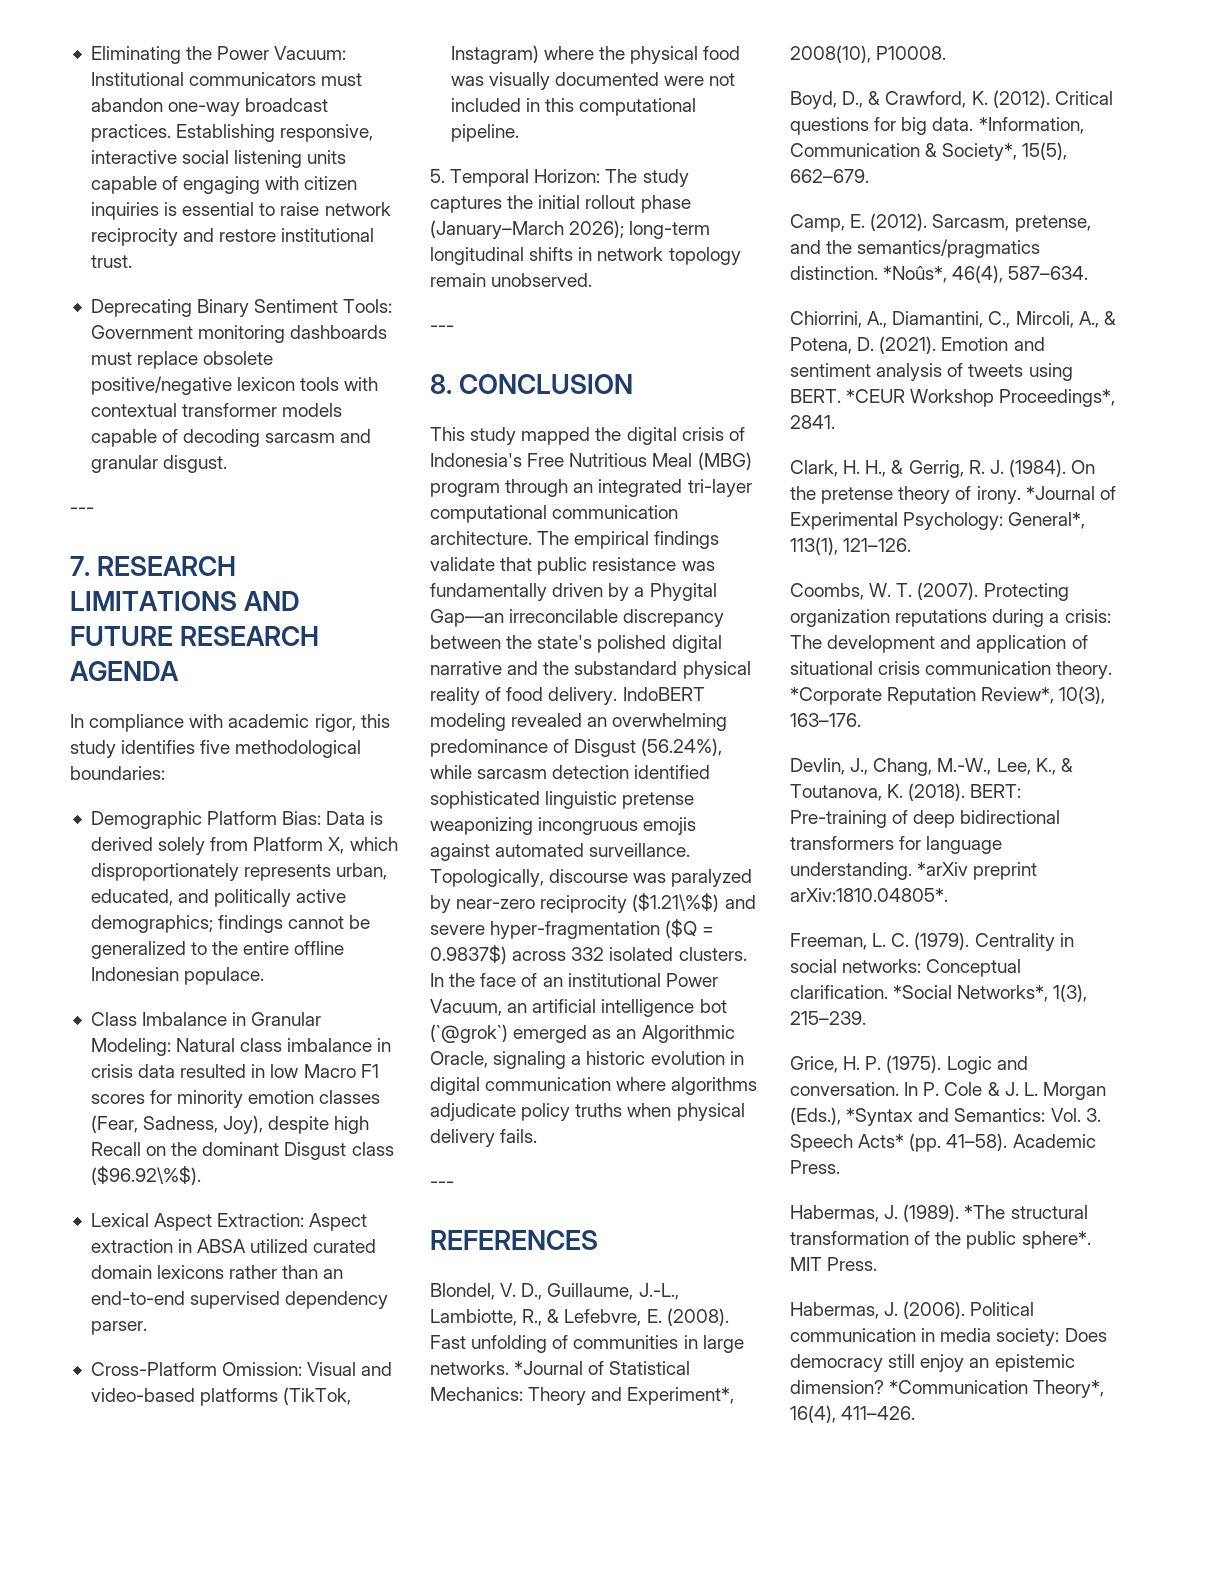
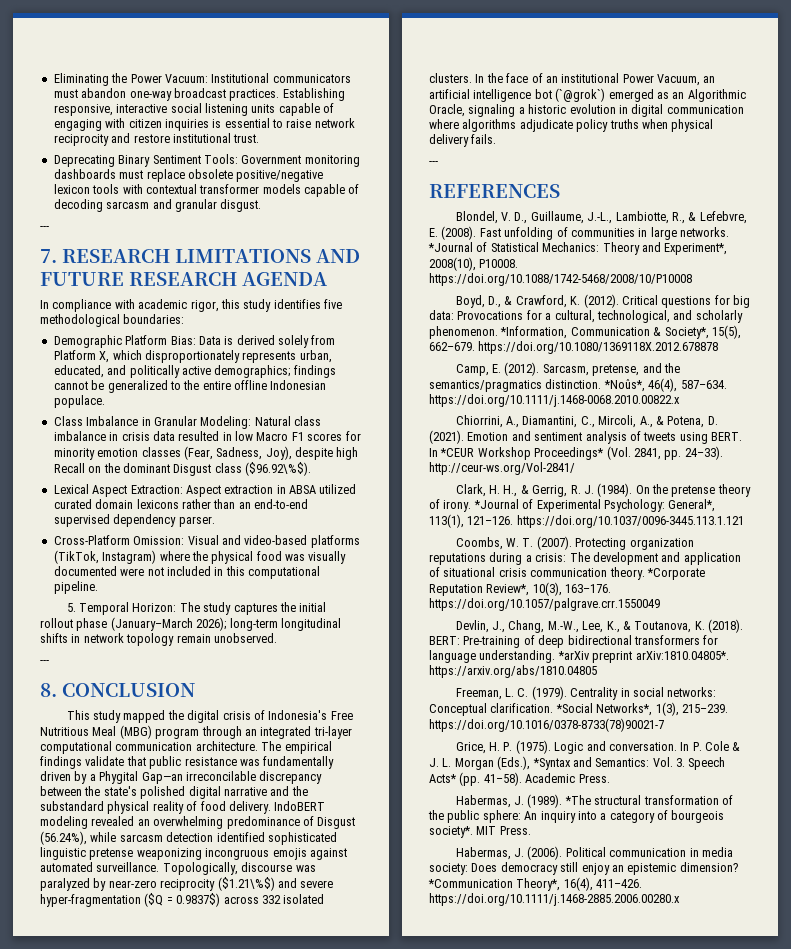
(947, 53) none -> [429,273,692,286] https://doi.org/10.1088/1742-5468/2008/10/P10008
[932,117,974,131] data. -> [429,310,743,323] [429,326,498,339] data: Provocations for a cultural, technological, and scholarly phenomenon.
(869, 176) none -> [478,341,719,354] https://doi.org/10.1080/1369118X.2012.678878
(1089, 273) none -> [429,394,680,407] https://doi.org/10.1111/j.1468-0068.2010.00822.x
(841, 396) none -> [429,448,438,457] In
[999,389,1116,407] [790,415,835,429] Proceedings*, 2841. -> [534,446,723,460] [429,462,575,475] Proceedings* (Vol. 2841, pp. 24–33). http://ceur-ws.org/Vol-2841/
(912, 545) none -> [516,515,744,528] https://doi.org/10.1037/0096-3445.113.1.121
(861, 720) none -> [429,598,660,611] https://doi.org/10.1057/palgrave.crr.1550049
(948, 895) none -> [429,665,597,678] https://arxiv.org/abs/1810.04805
(866, 1018) none -> [429,718,664,732] https://doi.org/10.1016/0378-8733(78)90021-7
[1021,1231,1091,1249] sphere*. -> [482,810,725,823] [429,826,473,838] sphere: An inquiry into a category of bourgeois society*.
(916, 1413) none -> [429,893,680,906] https://doi.org/10.1111/j.1468-2885.2006.00280.x

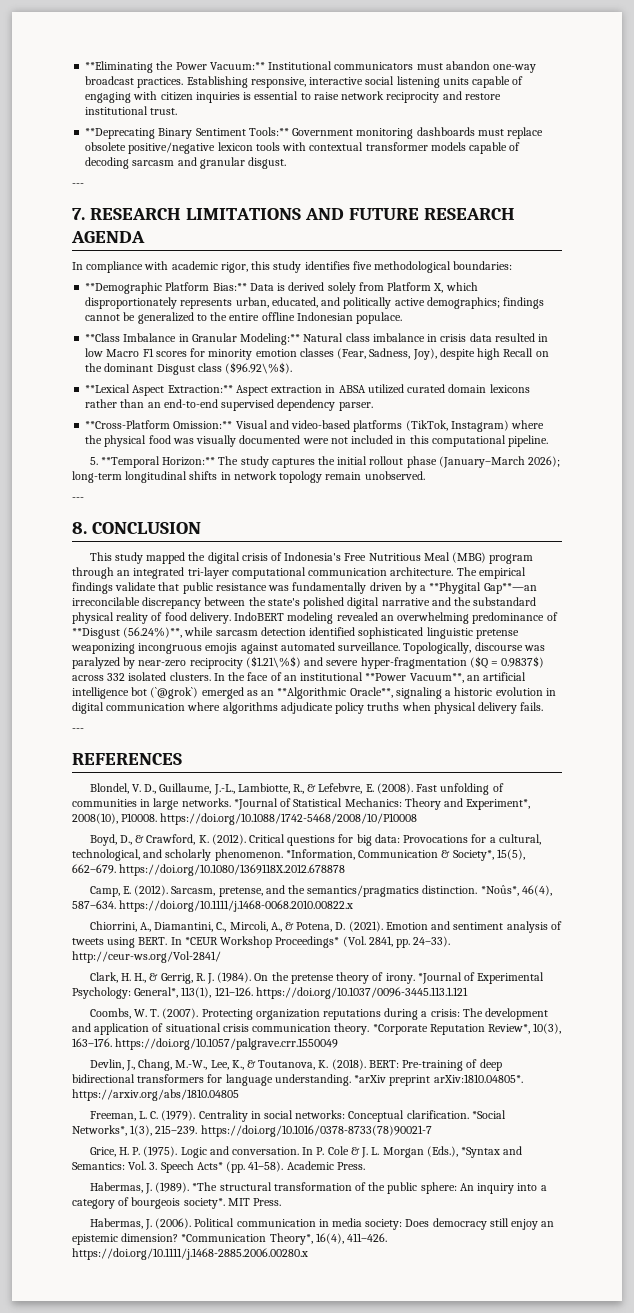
[53,73,109,86] Eliminating -> [85,61,154,73] **Eliminating
[164,74,208,83] Vacuum: -> [209,62,265,70] Vacuum:**
[53,155,115,167] Deprecating -> [85,128,156,139] **Deprecating
[203,154,238,164] Tools: -> [248,127,289,136] Tools:**
[53,335,196,348] Demographic Platform Bias: -> [85,282,247,294] **Demographic Platform Bias:**
[53,416,83,426] Class -> [85,333,121,342] **Class
[200,416,252,429] Modeling: -> [240,333,301,345] Modeling:**
[53,484,183,497] Lexical Aspect Extraction: -> [85,384,233,396] **Lexical Aspect Extraction:**
[53,535,185,545] Cross-Platform Omission: -> [85,420,233,429] **Cross-Platform Omission:**
[78,602,177,615] Temporal Horizon: -> [100,456,216,468] **Temporal Horizon:**
[99,771,183,784] Phygital Gap—an -> [429,582,537,594] **Phygital Gap**—an
[317,817,356,829] [40,831,87,845] Disgust (56.24%), -> [72,627,183,639] **Disgust (56.24%)**,
[622,74,700,86] Power Vacuum, -> [365,673,464,683] **Power Vacuum**,
[687,89,746,102] [429,104,465,117] Algorithmic Oracle, -> [277,687,393,699] **Algorithmic Oracle**,

